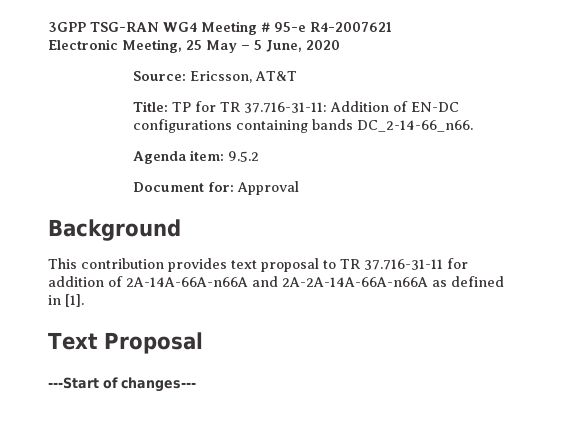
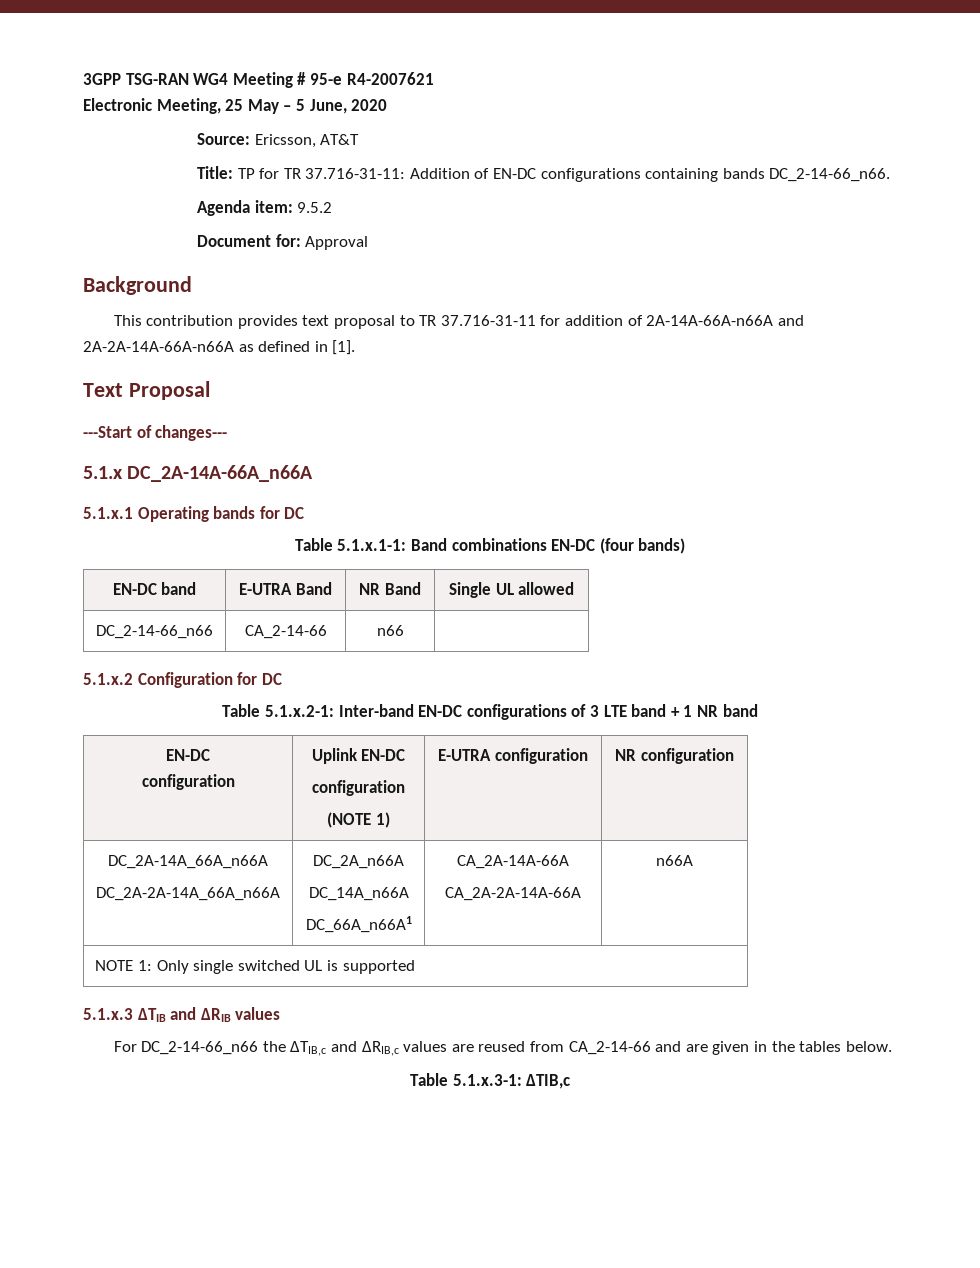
(196, 384) none -> [83,465,314,482] [83,506,305,522] [294,538,686,554] [112,582,197,595] [239,582,332,595] [359,582,421,595] [448,582,575,598] [96,625,213,639] [244,625,327,639] [376,625,404,636] [83,672,282,688] [222,704,758,720] [166,749,210,761] [141,774,235,790] [311,748,406,764] [312,780,405,796] [327,812,390,828] [438,748,588,764] [615,748,734,764] [108,855,268,869] [96,887,280,901] [313,855,404,869] [308,887,409,901] [305,916,412,933] [457,855,569,869] [445,887,581,901] [656,855,693,866] [95,960,415,974] [83,1007,281,1022] [113,1041,892,1056] [409,1073,571,1089] // 5.1.x DC_2A-14A-66A_n66A // 5.1.x.1 Operating bands for DC // Table 5.1.x.1-1: Band combinations EN-DC (four bands) // EN-DC band | E-UTRA Band | NR Band | Single UL allowed // DC_2-14-66_n66 | CA_2-14-66 | n66 | // 5.1.x.2 Configuration for DC // Table 5.1.x.2-1: Inter-band EN-DC configurations of 3 LTE band + 1 NR band // EN-DC // configuration | Uplink EN-DC // configuration // (NOTE 1) | E-UTRA configuration | NR configuration // DC_2A-14A_66A_n66A // DC_2A-2A-14A_66A_n66A | DC_2A_n66A // DC_14A_n66A // DC_66A_n66A1 | CA_2A-14A-66A // CA_2A-2A-14A-66A | n66A // NOTE 1: Only single switched UL is supported // 5.1.x.3 ∆TIB and ∆RIB values // For DC_2-14-66_n66 the ΔTIB,c and ΔRIB,c values are reused from CA_2-14-66 and are given in the tables below. // Table 5.1.x.3-1: ΔTIB,c

